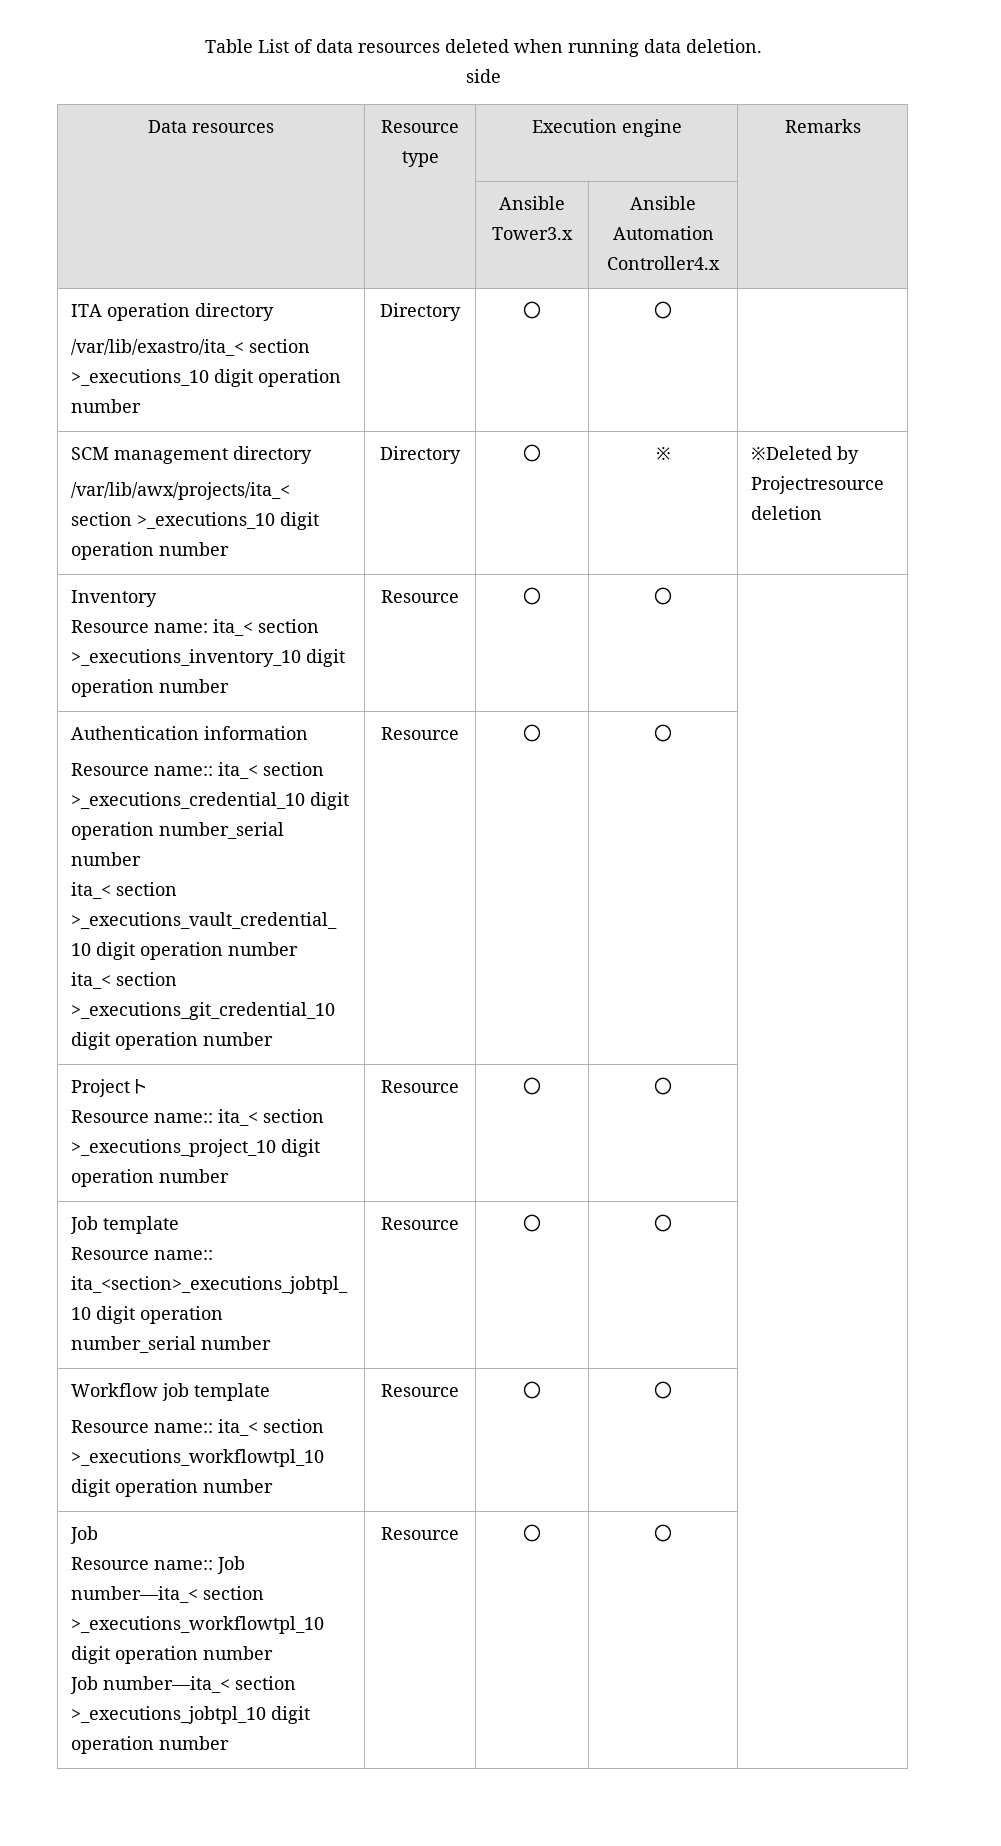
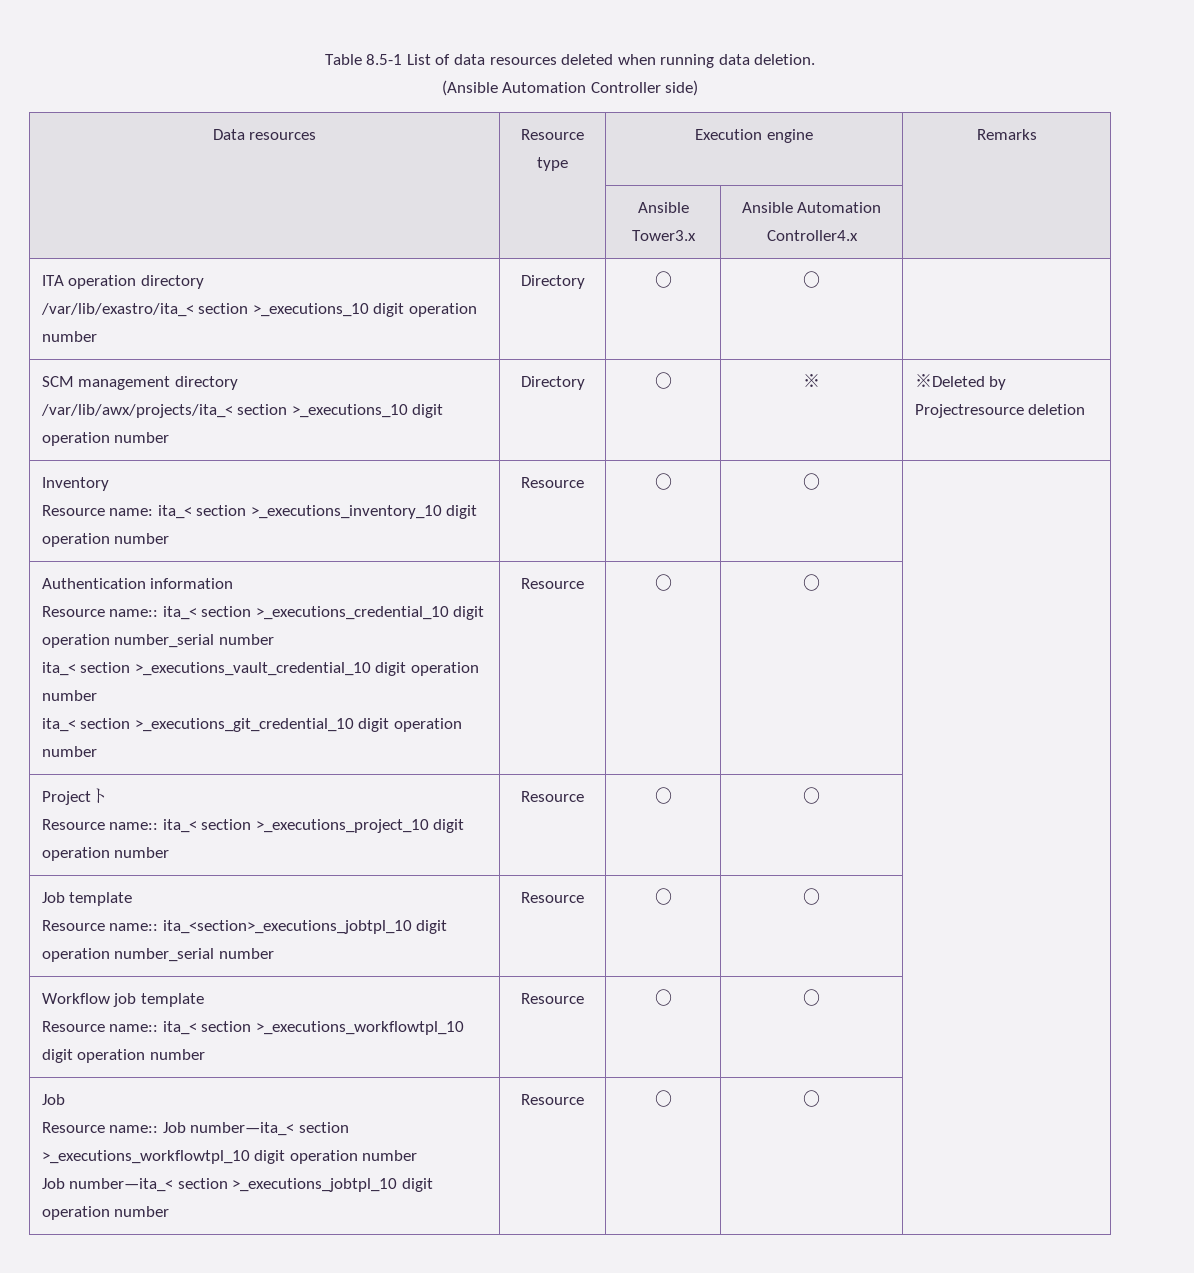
(253, 46) none -> [366,54,403,65] 8.5-1
[465,69,501,83] side -> [441,80,699,96] (Ansible Automation Controller side)

